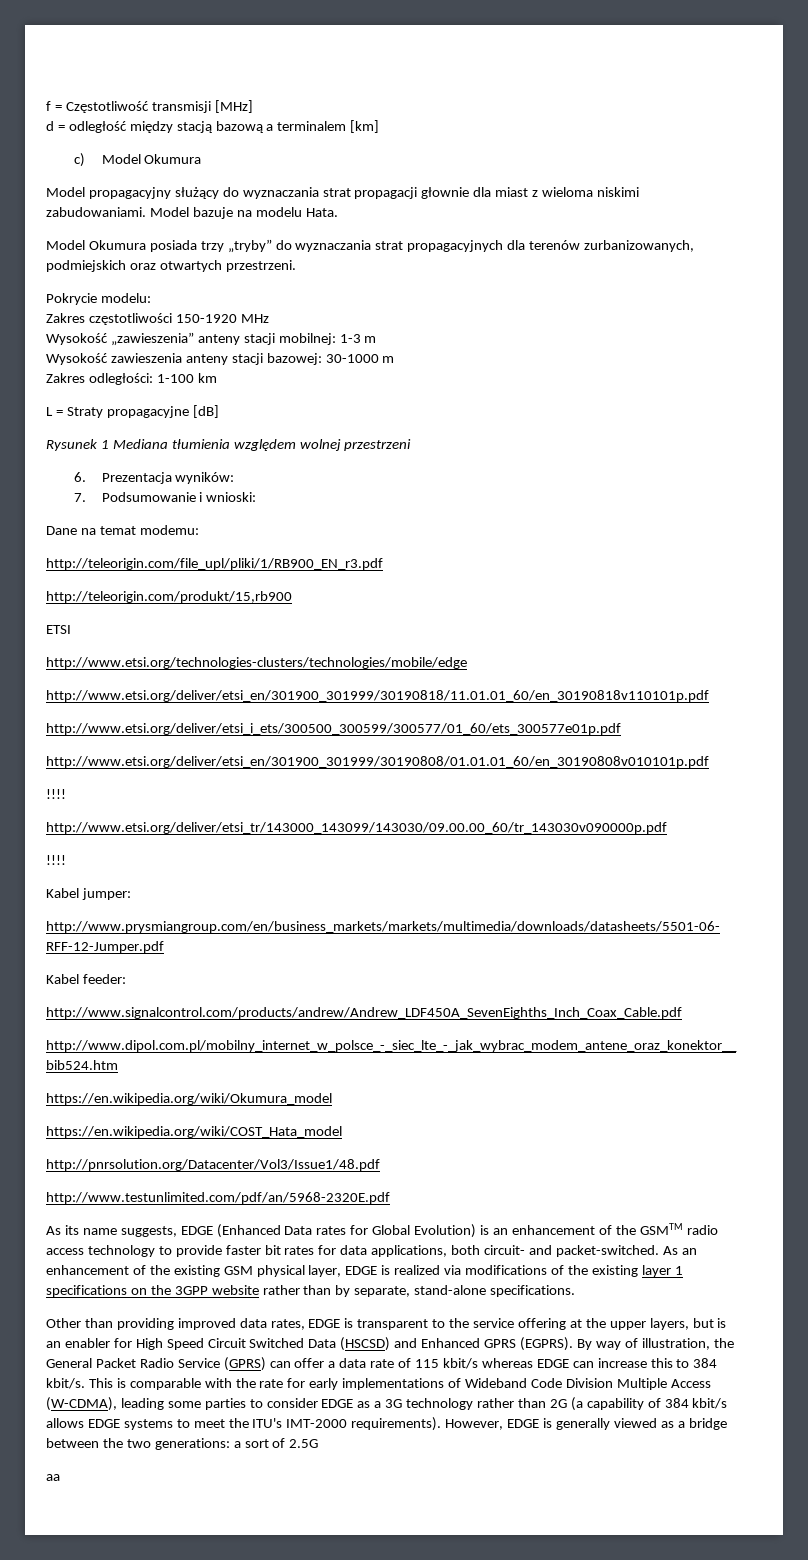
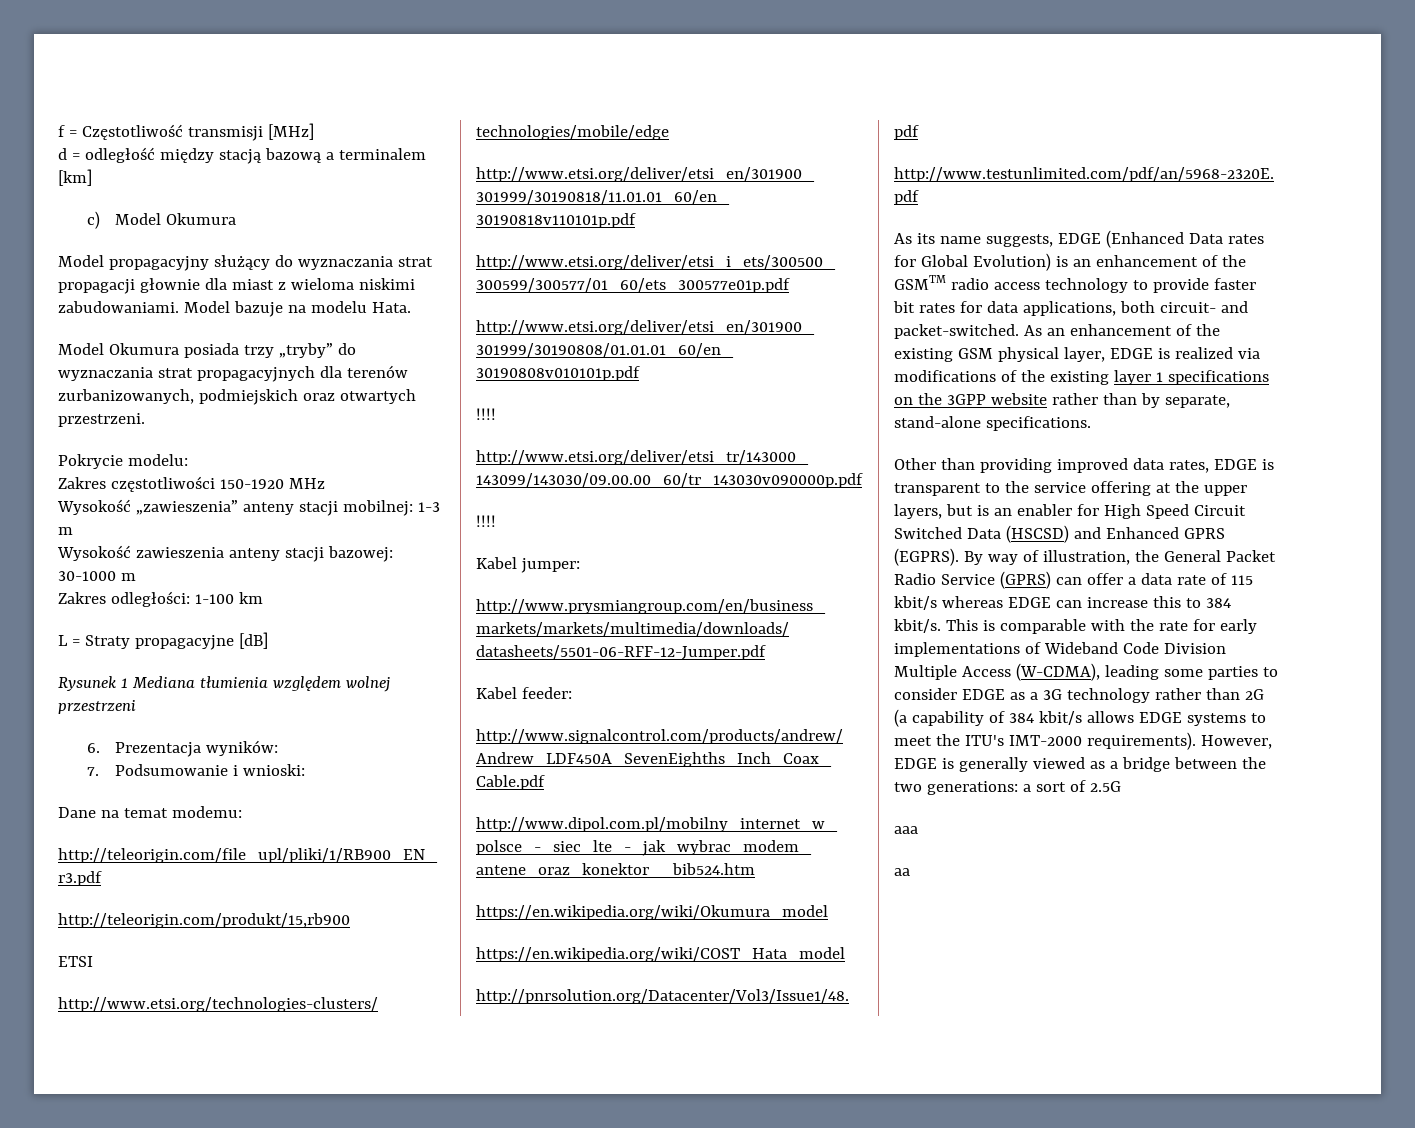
(319, 1443) none -> [894,826,918,834] // aaa

